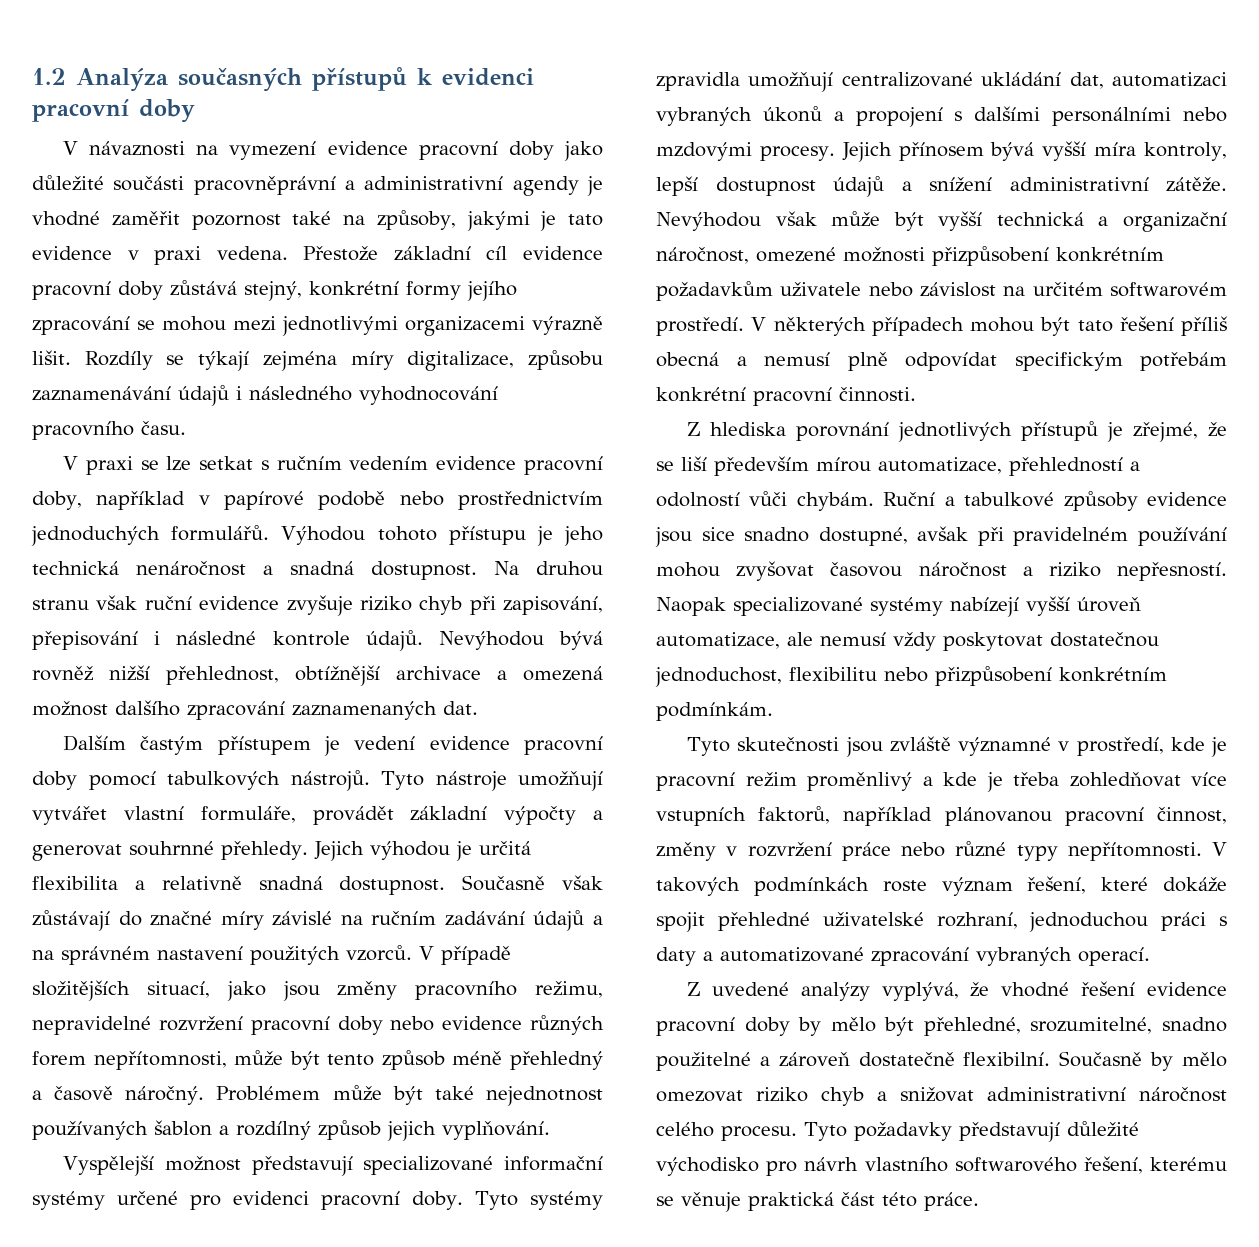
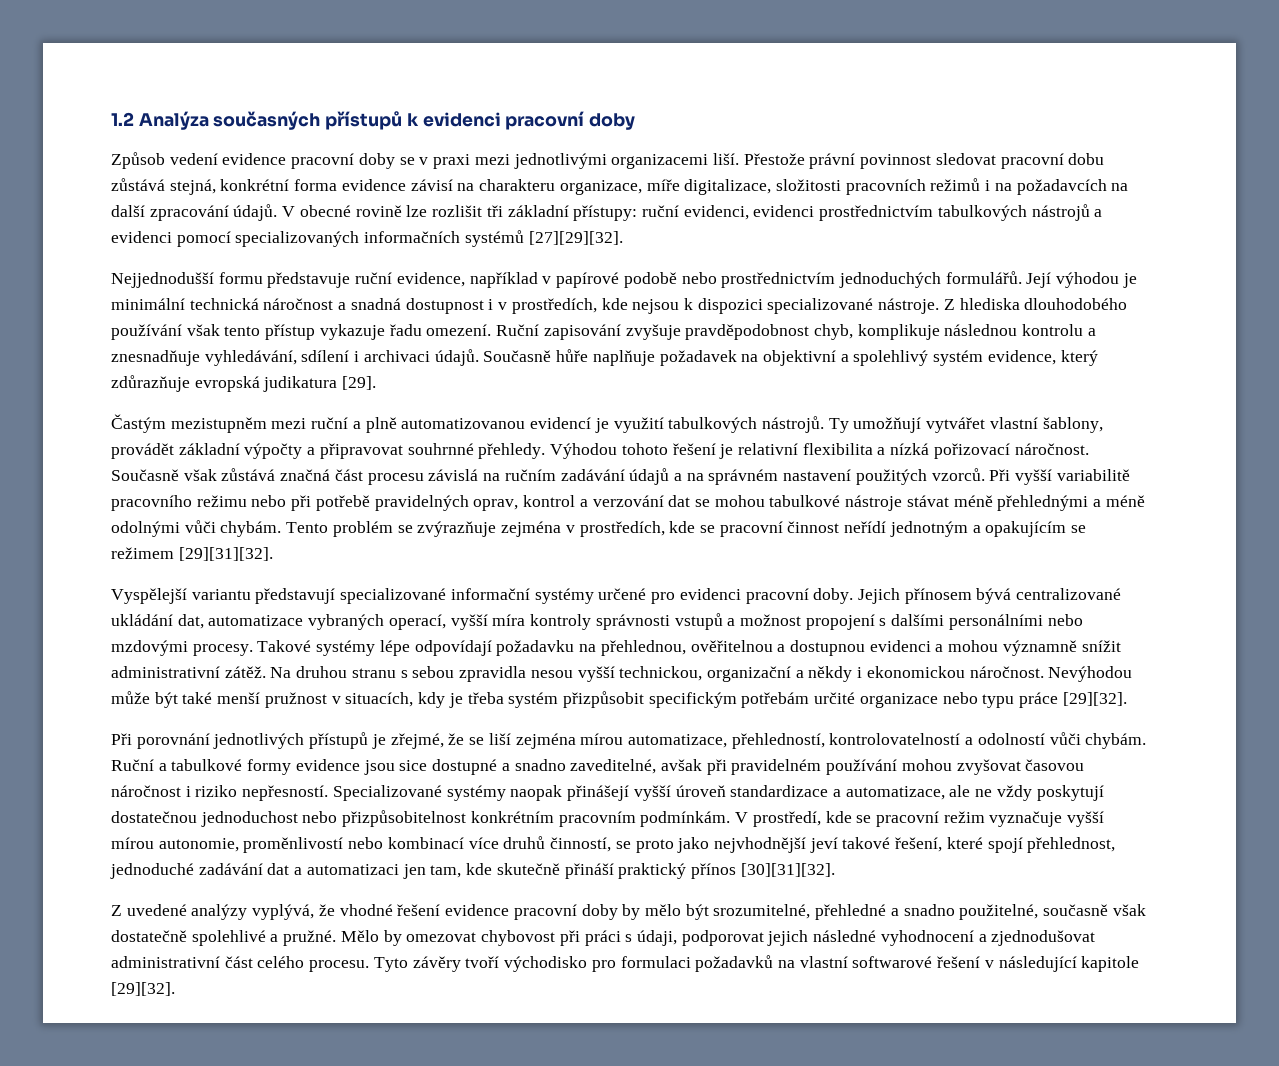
[63,141,603,161] [32,175,603,196] [32,210,603,231] [32,246,603,265] [32,280,517,301] [32,316,603,336] [32,350,603,371] [32,385,498,406] [32,421,186,440] [63,456,603,475] [32,491,82,510] V návaznosti na vymezení evidence pracovní doby jako důležité součásti pracovněprávní a administrativní agendy je vhodné zaměřit pozornost také na způsoby, jakými je tato evidence v praxi vedena. Přestože základní cíl evidence pracovní doby zůstává stejný, konkrétní formy jejího zpracování se mohou mezi jednotlivými organizacemi výrazně lišit. Rozdíly se týkají zejména míry digitalizace, způsobu zaznamenávání údajů i následného vyhodnocování pracovního času. // V praxi se lze setkat s ručním vedením evidence pracovní doby, -> [111,152,1105,169] [111,178,1129,195] [111,204,1103,221] [111,230,623,247] [111,272,465,288] Způsob vedení evidence pracovní doby se v praxi mezi jednotlivými organizacemi liší. Přestože právní povinnost sledovat pracovní dobu zůstává stejná, konkrétní forma evidence závisí na charakteru organizace, míře digitalizace, složitosti pracovních režimů i na požadavcích na další zpracování údajů. V obecné rovině lze rozlišit tři základní přístupy: ruční evidenci, evidenci prostřednictvím tabulkových nástrojů a evidenci pomocí specializovaných informačních systémů [27][29][32]. // Nejjednodušší formu představuje ruční evidence,
[281,526,603,546] [32,561,603,580] [32,595,603,616] [32,630,603,651] [32,665,603,686] [32,700,478,720] [63,735,603,756] [32,770,507,791] Výhodou tohoto přístupu je jeho technická nenáročnost a snadná dostupnost. Na druhou stranu však ruční evidence zvyšuje riziko chyb při zapisování, přepisování i následné kontrole údajů. Nevýhodou bývá rovněž nižší přehlednost, obtížnější archivace a omezená možnost dalšího zpracování zaznamenaných dat. // Dalším častým přístupem je vedení evidence pracovní doby pomocí tabulkových nástrojů. Tyto nástroje -> [1026,272,1137,288] [111,298,1128,314] [111,324,1096,340] [111,349,1098,366] [111,375,377,392] [111,414,849,433] Její výhodou je minimální technická náročnost a snadná dostupnost i v prostředích, kde nejsou k dispozici specializované nástroje. Z hlediska dlouhodobého používání však tento přístup vykazuje řadu omezení. Ruční zapisování zvyšuje pravděpodobnost chyb, komplikuje následnou kontrolu a znesnadňuje vyhledávání, sdílení i archivaci údajů. Současně hůře naplňuje požadavek na objektivní a spolehlivý systém evidence, který zdůrazňuje evropská judikatura [29]. // Častým mezistupněm mezi ruční a plně automatizovanou evidencí je využití tabulkových nástrojů. Ty
[200,806,296,823] formuláře, -> [1042,417,1103,433] šablony,
[32,844,122,861] generovat -> [319,443,403,459] připravovat
[313,841,531,861] [32,875,603,895] [32,910,333,931] Jejich výhodou je určitá flexibilita a relativně snadná dostupnost. Současně však zůstávají do značné míry závislé -> [550,443,1089,459] [111,468,479,485] Výhodou tohoto řešení je relativní flexibilita a nízká pořizovací náročnost. Současně však zůstává značná část procesu závislá
[419,946,511,965] [32,980,603,1001] [32,1015,604,1035] [32,1050,603,1070] [32,1085,604,1106] [32,1120,550,1141] V případě složitějších situací, jako jsou změny pracovního režimu, nepravidelné rozvržení pracovní doby nebo evidence různých forem nepřítomnosti, může být tento způsob méně přehledný a časově náročný. Problémem může být také nejednotnost používaných šablon a rozdílný způsob jejich vyplňování. -> [989,469,1130,485] [111,495,1145,511] [111,520,1087,537] [111,547,273,561] Při vyšší variabilitě pracovního režimu nebo při potřebě pravidelných oprav, kontrol a verzování dat se mohou tabulkové nástroje stávat méně přehlednými a méně odolnými vůči chybám. Tento problém se zvýrazňuje zejména v prostředích, kde se pracovní činnost neřídí jednotným a opakujícím se režimem [29][31][32].
[164,1156,241,1171] možnost -> [191,589,251,600] variantu
[475,1191,603,1210] [656,72,1227,92] [656,106,844,126] Tyto systémy zpravidla umožňují centralizované ukládání dat, automatizaci vybraných úkonů a -> [857,588,1122,604] [111,613,801,630] Jejich přínosem bývá centralizované ukládání dat, automatizace vybraných operací, vyšší míra kontroly správnosti vstupů a možnost
[841,141,1228,162] [656,176,1227,197] [656,211,1227,232] [656,246,1164,266] [656,281,1227,301] [656,316,1228,336] [656,352,1227,371] [656,387,916,406] [687,422,787,436] Jejich přínosem bývá vyšší míra kontroly, lepší dostupnost údajů a snížení administrativní zátěže. Nevýhodou však může být vyšší technická a organizační náročnost, omezené možnosti přizpůsobení konkrétním požadavkům uživatele nebo závislost na určitém softwarovém prostředí. V některých případech mohou být tato řešení příliš obecná a nemusí plně odpovídat specifickým potřebám konkrétní pracovní činnosti. // Z hlediska -> [257,640,1121,656] [111,666,1133,682] [111,691,1127,708] [111,733,132,745] Takové systémy lépe odpovídají požadavku na přehlednou, ověřitelnou a dostupnou evidenci a mohou významně snížit administrativní zátěž. Na druhou stranu s sebou zpravidla nesou vyšší technickou, organizační a někdy i ekonomickou náročnost. Nevýhodou může být také menší pružnost v situacích, kdy je třeba systém přizpůsobit specifickým potřebám určité organizace nebo typu práce [29][32]. // Při
[714,456,809,476] především -> [515,733,576,749] zejména
[1009,457,1123,476] přehledností -> [731,733,961,749] přehledností, kontrolovatelností
[1063,491,1138,511] způsoby -> [247,759,292,775] formy
[744,527,908,546] snadno dostupné, -> [432,759,657,775] dostupné a snadno zaveditelné,
[1022,566,1033,576] a -> [185,786,191,797] i
[656,596,1141,617] [656,632,1159,651] [655,666,1167,687] [656,702,773,721] [687,736,1070,757] Naopak specializované systémy nabízejí vyšší úroveň automatizace, ale nemusí vždy poskytovat dostatečnou jednoduchost, flexibilitu nebo přizpůsobení konkrétním podmínkám. // Tyto skutečnosti jsou zvláště významné v -> [332,785,1104,801] [111,810,749,827] Specializované systémy naopak přinášejí vyšší úroveň standardizace a automatizace, ale ne vždy poskytují dostatečnou jednoduchost nebo přizpůsobitelnost konkrétním pracovním podmínkám. V
[1211,737,1227,757] je -> [856,815,872,823] se
[807,772,1227,792] [656,806,1227,826] [656,841,1227,861] [656,876,1227,896] [656,912,1227,932] [656,947,1150,966] proměnlivý a kde je třeba zohledňovat více vstupních faktorů, například plánovanou pracovní činnost, změny v rozvržení práce nebo různé typy nepřítomnosti. V takových podmínkách roste význam řešení, které dokáže spojit přehledné uživatelské rozhraní, jednoduchou práci s daty a automatizované zpracování vybraných operací. -> [989,811,1105,827] [111,836,1116,853] [110,863,835,879] vyznačuje vyšší mírou autonomie, proměnlivostí nebo kombinací více druhů činností, se proto jako nejvhodnější jeví takové řešení, které spojí přehlednost, jednoduché zadávání dat a automatizaci jen tam, kde skutečně přináší praktický přínos [30][31][32].
[923,1017,1227,1036] [656,1051,1227,1071] [656,1087,1227,1106] [656,1121,1139,1142] [656,1156,1227,1176] [656,1192,979,1212] přehledné, srozumitelné, snadno použitelné a zároveň dostatečně flexibilní. Současně by mělo omezovat riziko chyb a snižovat administrativní náročnost celého procesu. Tyto požadavky představují důležité východisko pro návrh vlastního softwarového řešení, kterému se věnuje praktická část této práce. -> [713,904,1146,920] [111,930,1096,946] [111,955,1140,972] [111,982,175,996] srozumitelné, přehledné a snadno použitelné, současně však dostatečně spolehlivé a pružné. Mělo by omezovat chybovost při práci s údaji, podporovat jejich následné vyhodnocení a zjednodušovat administrativní část celého procesu. Tyto závěry tvoří východisko pro formulaci požadavků na vlastní softwarové řešení v následující kapitole [29][32].

